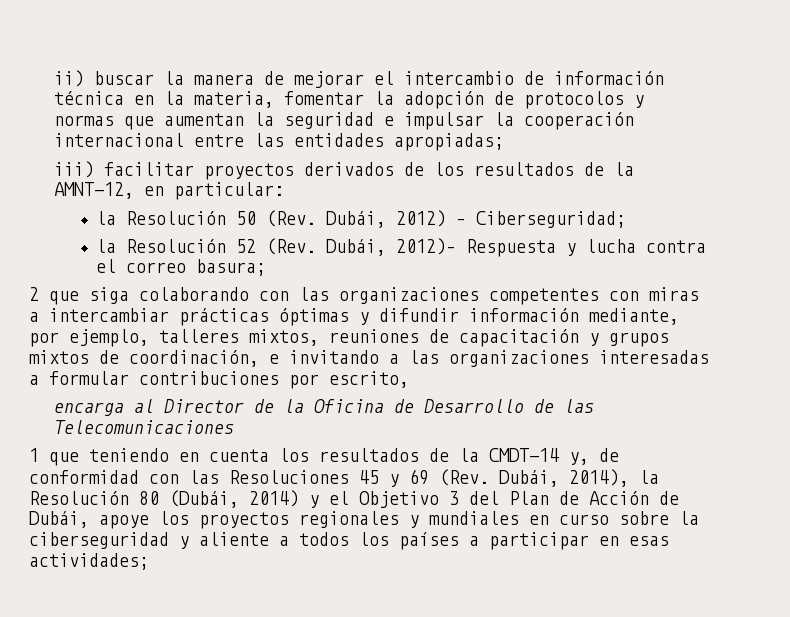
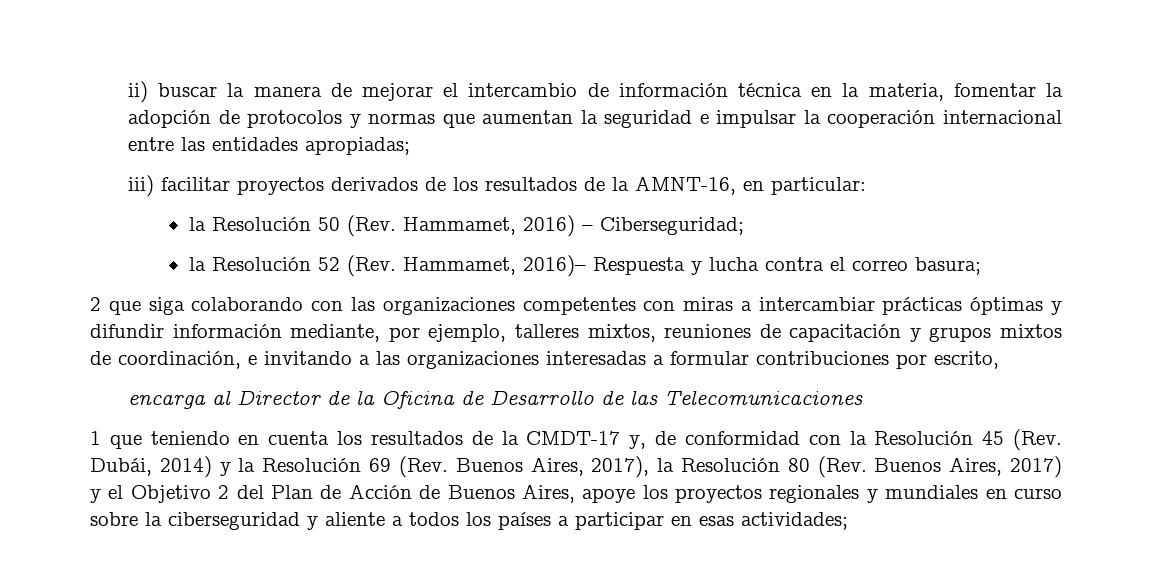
[54,182,135,199] AMNT-12, -> [635,176,737,195] AMNT-16,
[325,210,446,228] Dubái, 2012) -> [402,215,575,237] Hammamet, 2016)
[325,238,456,256] Dubái, 2012)– -> [402,255,586,277] Hammamet, 2016)–
[489,448,559,462] CMDT-14 -> [526,431,621,445] CMDT-17
[189,469,659,487] [29,490,299,508] las Resoluciones 45 y 69 (Rev. Dubái, 2014), la Resolución 80 (Dubái, 2014) -> [849,429,1063,451] [90,456,1062,478] la Resolución 45 (Rev. Dubái, 2014) y la Resolución 69 (Rev. Buenos Aires, 2017), la Resolución 80 (Rev. Buenos Aires, 2017)
[449,491,459,505] 3 -> [218,485,230,499] 2
[29,511,89,528] Dubái, -> [447,484,575,503] Buenos Aires,

